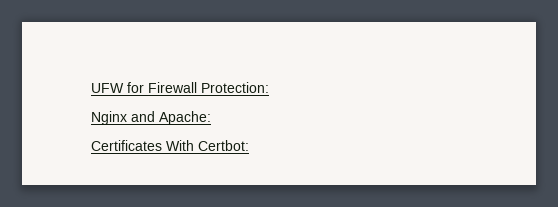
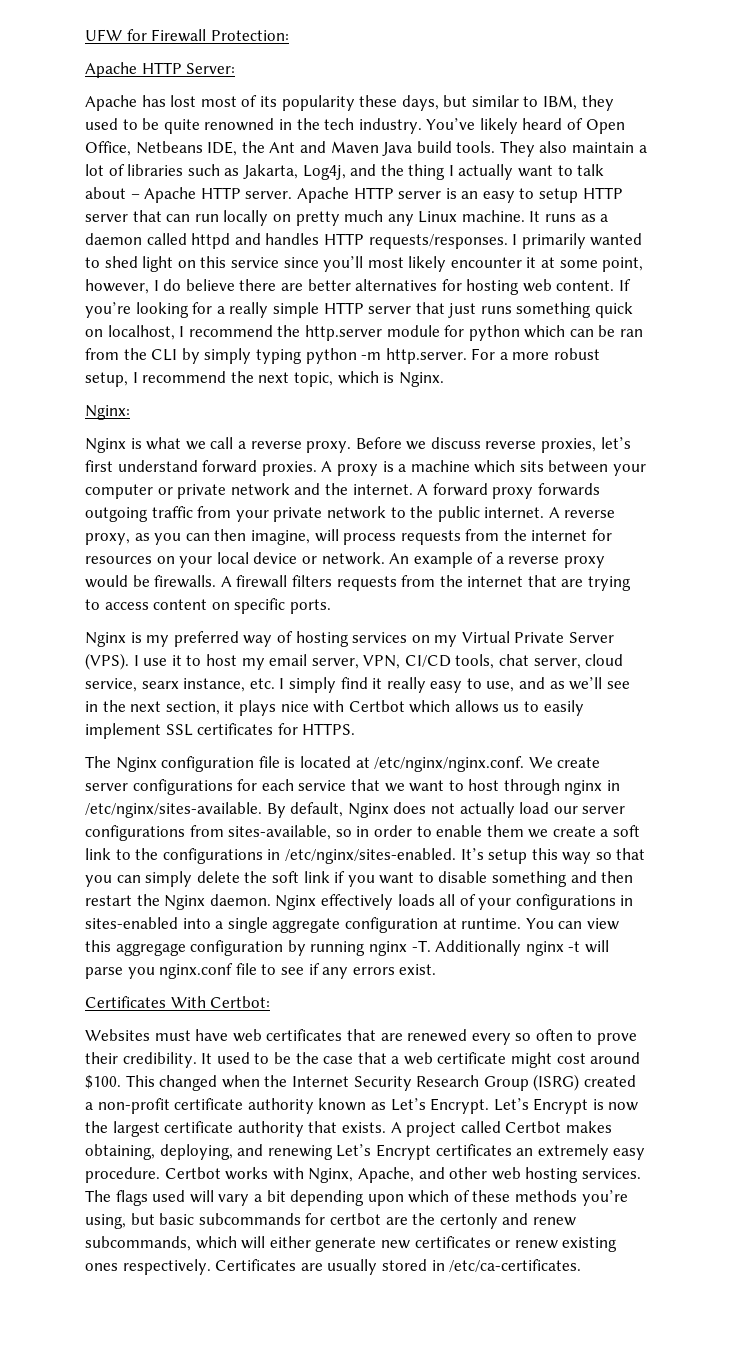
[91,111,211,125] [91,140,249,151] Nginx and Apache: // Certificates With Certbot: -> [85,62,236,78] [85,95,614,111] [85,118,625,134] [85,141,647,157] [85,164,605,180] [85,187,623,203] [85,210,609,226] [85,233,643,249] [85,256,644,272] [85,279,632,295] [85,302,634,318] [85,325,644,341] [85,348,601,364] [85,371,444,387] [85,405,130,420] [85,437,631,453] [85,460,647,476] [85,483,600,499] [85,506,616,522] [85,529,613,545] [85,552,606,568] [85,575,632,591] [85,598,331,614] [85,631,615,647] [85,653,624,670] [85,677,630,693] [85,700,584,716] [85,723,356,739] [85,756,601,772] [85,779,621,795] [85,802,626,818] [85,825,641,841] [85,848,646,864] [85,871,634,887] [85,894,634,910] [85,917,619,933] [85,940,609,956] [85,963,437,979] [85,996,271,1008] [85,1029,638,1045] [85,1052,641,1068] [85,1074,636,1091] [85,1098,639,1114] [85,1121,612,1137] [85,1144,646,1160] [85,1167,641,1183] [85,1190,628,1206] [85,1213,576,1229] [85,1236,618,1252] [85,1259,582,1275] Apache HTTP Server: // Apache has lost most of its popularity these days, but similar to IBM, they used to be quite renowned in the tech industry. You’ve likely heard of Open Office, Netbeans IDE, the Ant and Maven Java build tools. They also maintain a lot of libraries such as Jakarta, Log4j, and the thing I actually want to talk about – Apache HTTP server. Apache HTTP server is an easy to setup HTTP server that can run locally on pretty much any Linux machine. It runs as a daemon called httpd and handles HTTP requests/responses. I primarily wanted to shed light on this service since you’ll most likely encounter it at some point, however, I do believe there are better alternatives for hosting web content. If you’re looking for a really simple HTTP server that just runs something quick on localhost, I recommend the http.server module for python which can be ran from the CLI by simply typing python -m http.server. For a more robust setup, I recommend the next topic, which is Nginx. // Nginx: // Nginx is what we call a reverse proxy. Before we discuss reverse proxies, let’s first understand forward proxies. A proxy is a machine which sits between your computer or private network and the internet. A forward proxy forwards outgoing traffic from your private network to the public internet. A reverse proxy, as you can then imagine, will process requests from the internet for resources on your local device or network. An example of a reverse proxy would be firewalls. A firewall filters requests from the internet that are trying to access content on specific ports. // Nginx is my preferred way of hosting services on my Virtual Private Server (VPS). I use it to host my email server, VPN, CI/CD tools, chat server, cloud service, searx instance, etc. I simply find it really easy to use, and as we’ll see in the next section, it plays nice with Certbot which allows us to easily implement SSL certificates for HTTPS. // The Nginx configuration file is located at /etc/nginx/nginx.conf. We create server configurations for each service that we want to host through nginx in /etc/nginx/sites-available. By default, Nginx does not actually load our server configurations from sites-available, so in order to enable them we create a soft link to the configurations in /etc/nginx/sites-enabled. It’s setup this way so that you can simply delete the soft link if you want to disable something and then restart the Nginx daemon. Nginx effectively loads all of your configurations in sites-enabled into a single aggregate configuration at runtime. You can view this aggregage configuration by running nginx -T. Additionally nginx -t will parse you nginx.conf file to see if any errors exist. // Certificates With Certbot: // Websites must have web certificates that are renewed every so often to prove their credibility. It used to be the case that a web certificate might cost around $100. This changed when the Internet Security Research Group (ISRG) created a non-profit certificate authority known as Let’s Encrypt. Let’s Encrypt is now the largest certificate authority that exists. A project called Certbot makes obtaining, deploying, and renewing Let’s Encrypt certificates an extremely easy procedure. Certbot works with Nginx, Apache, and other web hosting services. The flags used will vary a bit depending upon which of these methods you’re using, but basic subcommands for certbot are the certonly and renew subcommands, which will either generate new certificates or renew existing ones respectively. Certificates are usually stored in /etc/ca-certificates.

